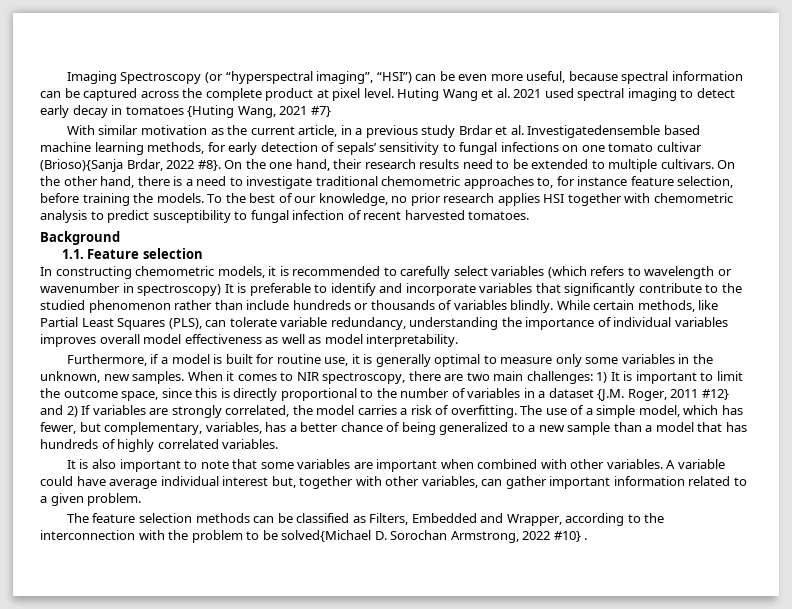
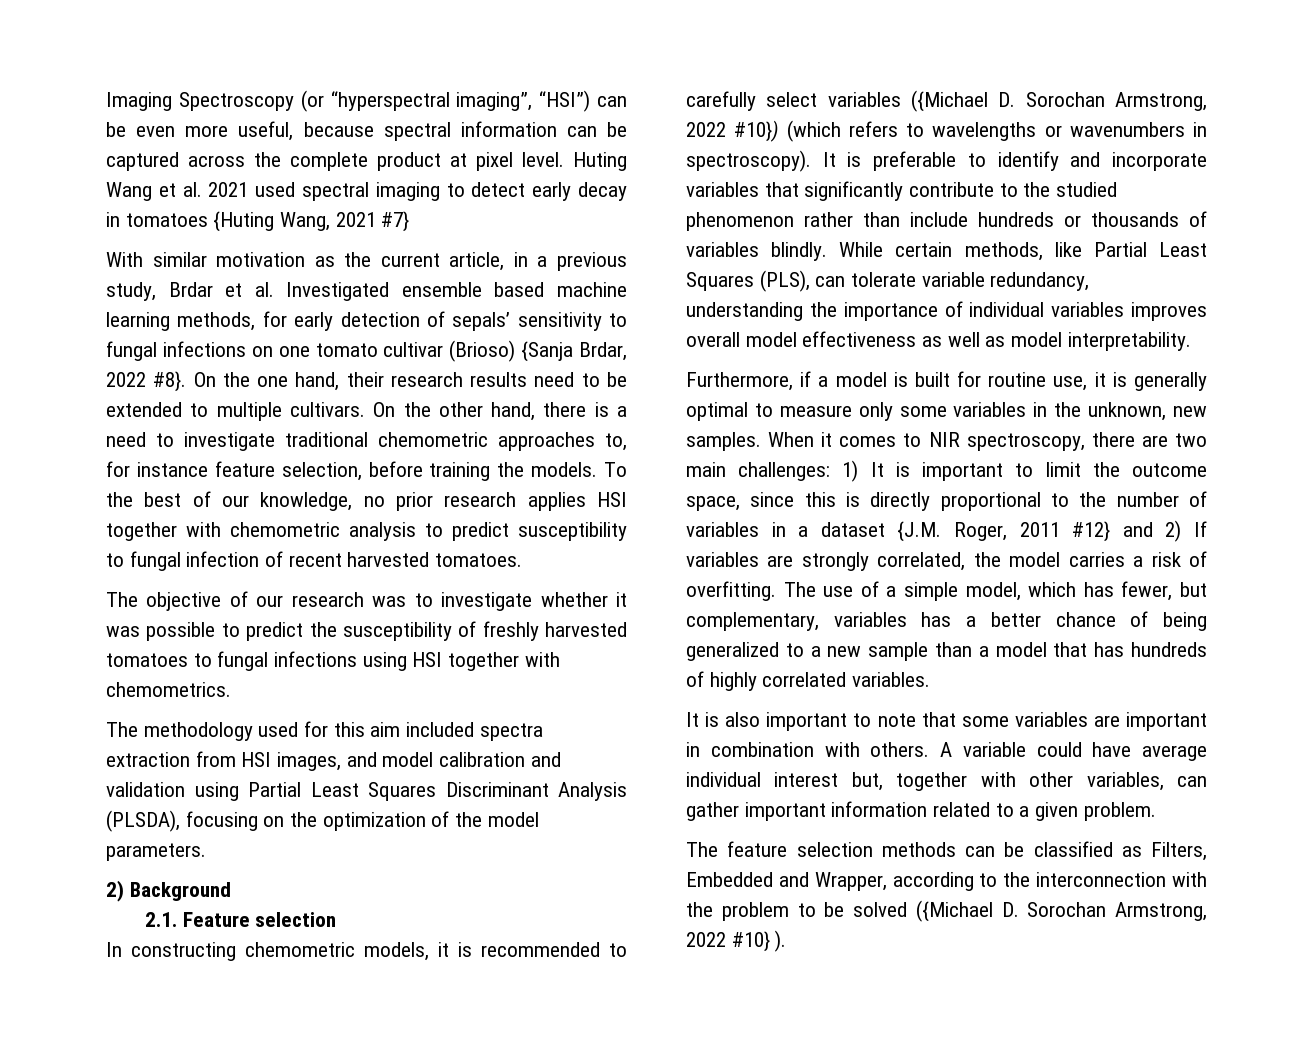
[421,125,456,138] study -> [106,282,156,301] study,
[527,125,661,138] Investigatedensemble -> [286,282,482,301] Investigated ensemble
[40,159,123,172] (Brioso){Sanja -> [449,340,574,362] (Brioso) {Sanja
(530, 215) none -> [106,591,627,611] [106,621,627,641] [106,651,560,671] [106,682,231,697] [106,721,543,741] [106,751,561,771] [106,782,627,801] [106,810,539,832] [106,843,206,861] [106,880,124,902] The objective of our research was to investigate whether it was possible to predict the susceptibility of freshly harvested tomatoes to fungal infections using HSI together with chemometrics. // The methodology used for this aim included spectra extraction from HSI images, and model calibration and validation using Partial Least Squares Discriminant Analysis (PLSDA), focusing on the optimization of the model parameters. // 2)
[61,249,84,259] 1.1. -> [144,912,177,927] 2.1.
[547,266,732,279] [40,283,222,296] (which refers to wavelength or wavenumber in spectroscopy) -> [911,90,1207,112] [686,120,1207,142] [686,150,811,172] ({Michael D. Sorochan Armstrong, 2022 #10}) (which refers to wavelengths or wavenumbers in spectroscopy).
[205,422,262,434] variables, -> [833,612,907,627] variables
[440,459,663,469] when combined with other variables. -> [686,742,930,757] in combination with others.
[281,530,372,542] solved{Michael -> [853,900,993,922] solved ({Michael
[584,538,588,540] . -> [775,930,787,952] ).

